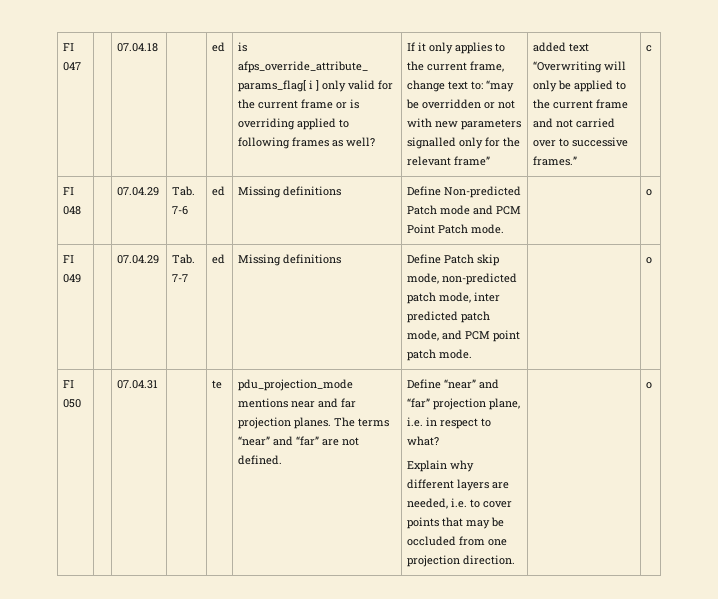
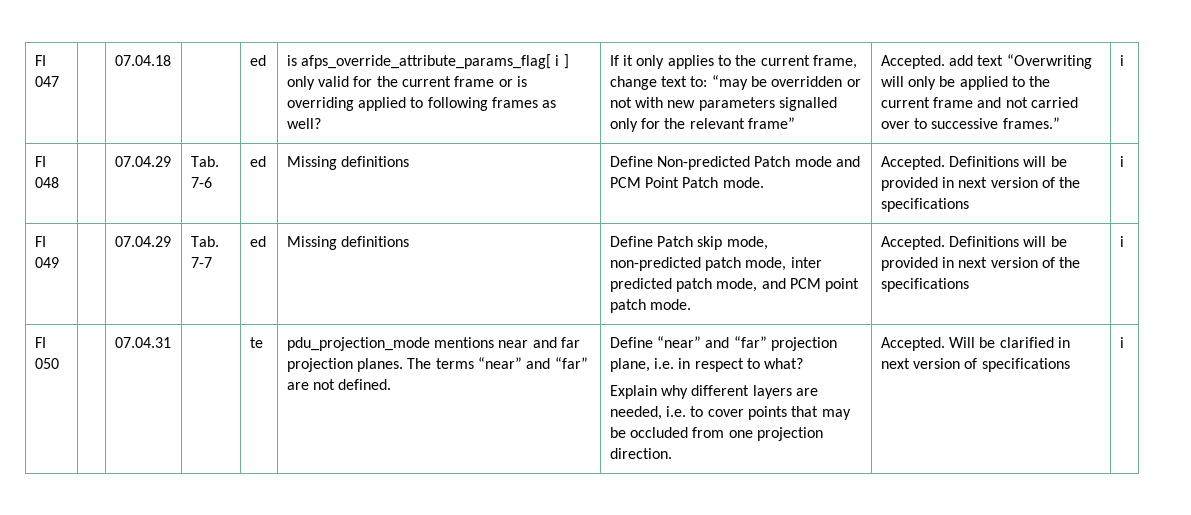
[533,42,567,52] added -> [880,55,974,69] Accepted. add
[646,45,653,52] c -> [1119,55,1124,66] i
[646,189,653,196] | o -> [880,156,1067,170] [880,177,1081,191] [880,198,969,212] [1119,156,1124,167] Accepted. Definitions will be provided in next version of the specifications | i
[646,257,653,264] | o -> [880,236,1067,250] [880,257,1081,271] [880,278,969,292] [1119,236,1124,247] Accepted. Definitions will be provided in next version of the specifications | i
[646,382,653,389] | o -> [880,337,1071,351] [880,358,1070,372] [1119,337,1124,348] Accepted. Will be clarified in next version of specifications | i

